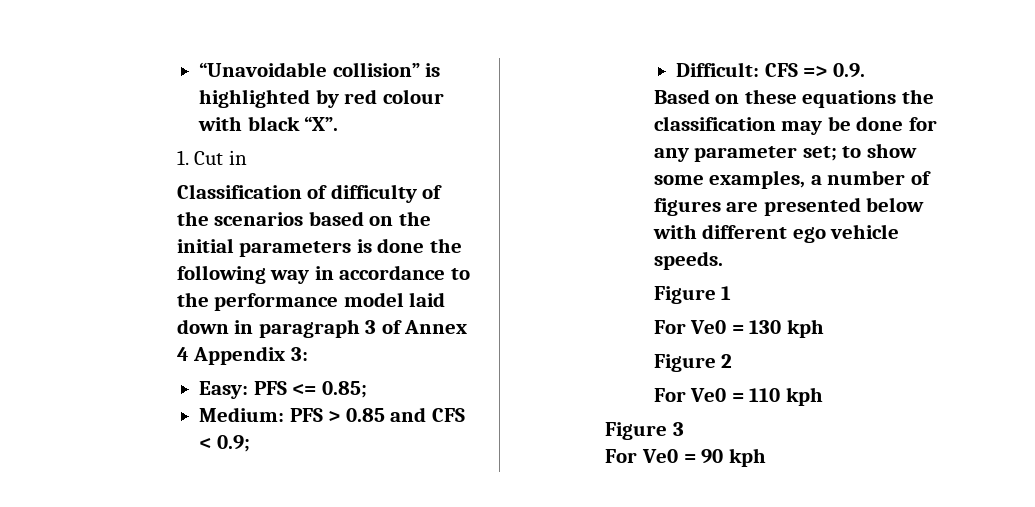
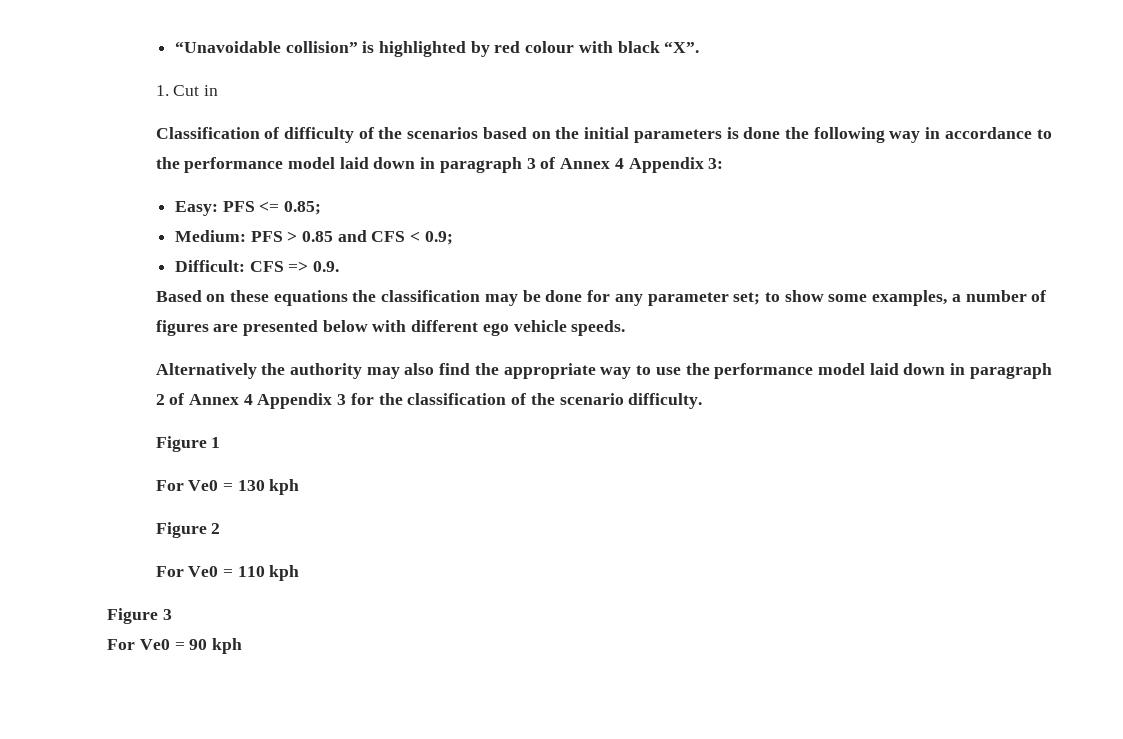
(723, 260) none -> [155,363,1052,379] [155,393,703,409] // Alternatively the authority may also find the appropriate way to use the performance model laid down in paragraph 2 of Annex 4 Appendix 3 for the classification of the scenario difficulty.

